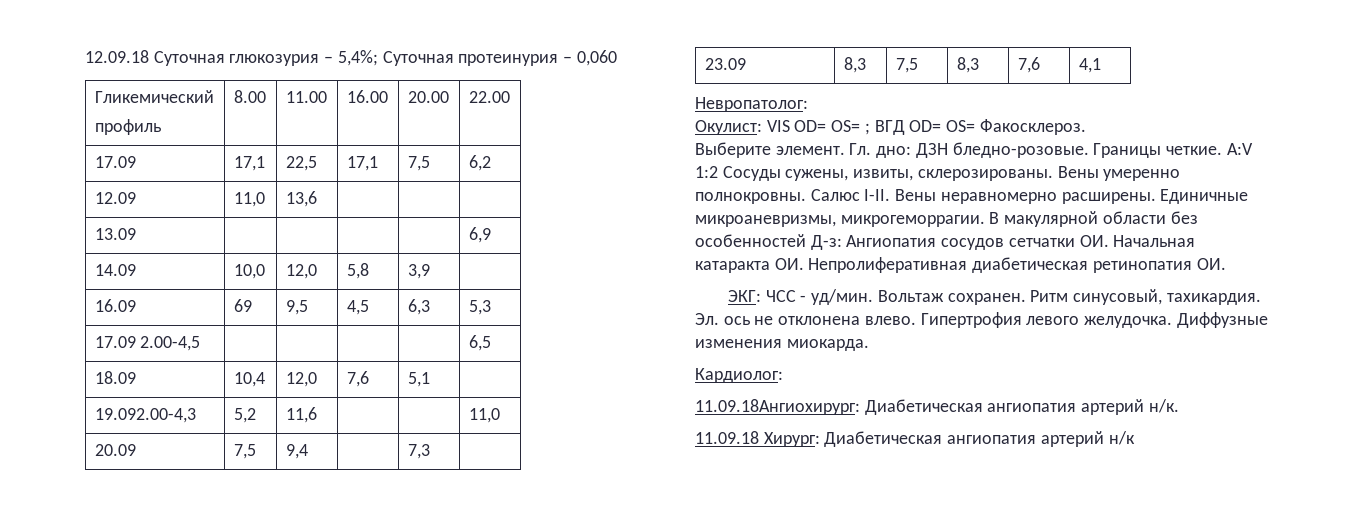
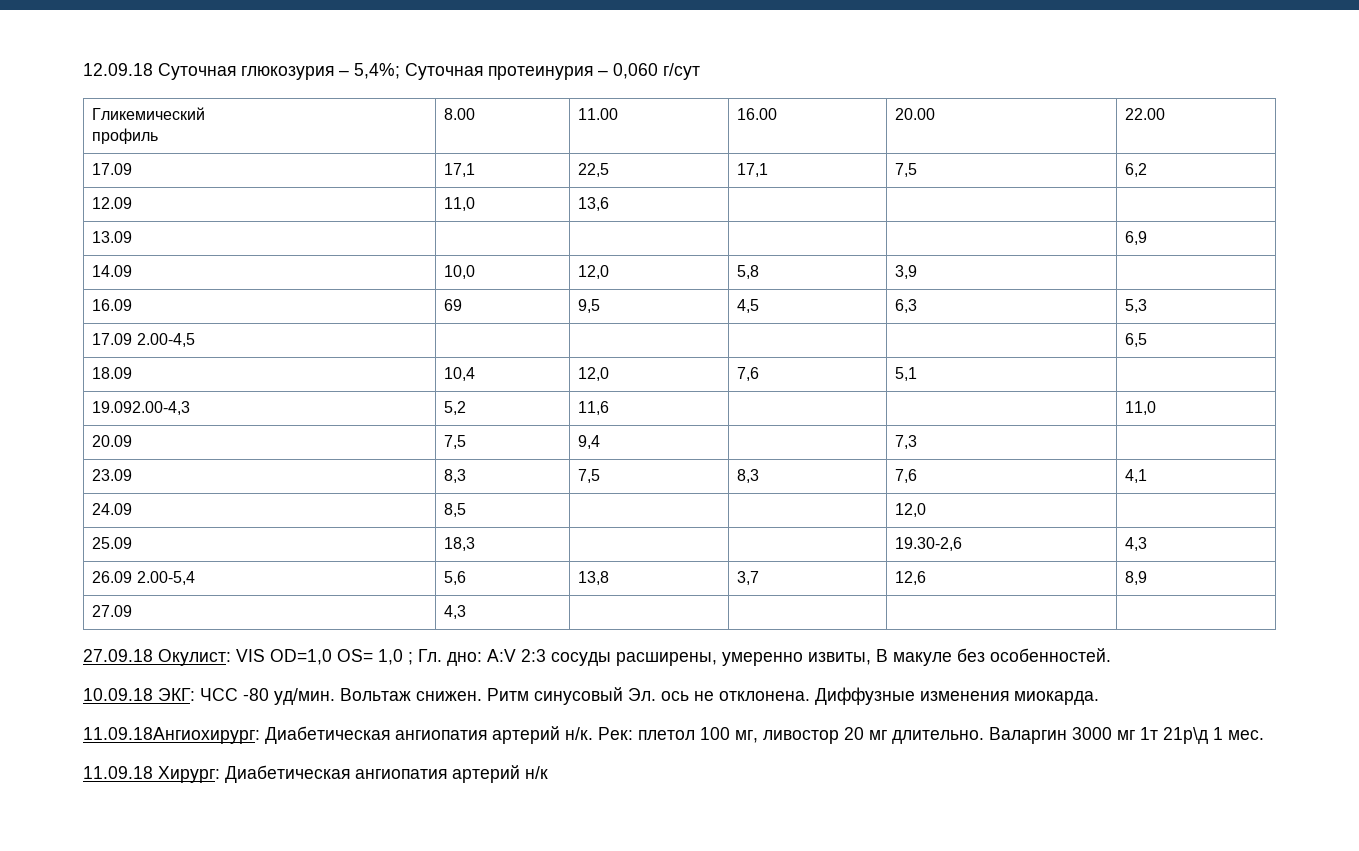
(617, 58) none -> [663,63,700,80] г/сут
[695,97,808,112] [695,119,1086,135] [695,142,1253,158] [695,166,1181,181] [695,189,1249,204] [695,211,1198,227] [695,234,1196,250] [695,257,1226,273] // Невропатолог: // Окулист: VIS OD= OS= ; ВГД OD= OS= Факосклероз. // Выберите элемент. Гл. дно: ДЗН бледно-розовые. Границы четкие. А:V 1:2 Сосуды сужены, извиты, склерозированы. Вены умеренно полнокровны. Салюс I-II. Вены неравномерно расширены. Единичные микроаневризмы, микрогеморрагии. В макулярной области без особенностей Д-з: Ангиопатия сосудов сетчатки ОИ. Начальная катаракта ОИ. Непролиферативная диабетическая ретинопатия ОИ. // -> [92,503,133,515] [444,503,467,517] [895,503,927,517] [92,537,133,549] [444,537,476,551] [895,537,963,551] [1125,537,1148,551] [92,571,195,585] [444,571,467,585] [578,571,610,585] [737,571,760,585] [895,571,927,585] [1125,571,1148,585] [92,605,133,617] [444,605,467,619] [83,648,1111,666] [83,688,153,701] // 24.09 | 8,5 | | | 12,0 | // 25.09 | 18,3 | | | 19.30-2,6 | 4,3 // 26.09 2.00-5,4 | 5,6 | 13,8 | 3,7 | 12,6 | 8,9 // 27.09 | 4,3 | | | | // 27.09.18 Окулист: VIS OD=1,0 OS= 1,0 ; Гл. дно: А:V 2:3 сосуды расширены, умеренно извиты, В макуле без особенностей. // 10.09.18
[800,295,807,302] - -> [243,688,269,701] -80
[947,289,1261,305] [695,312,1173,328] сохранен. Ритм синусовый, тахикардия. Эл. ось не отклонена влево. Гипертрофия левого желудочка. -> [416,687,810,705] снижен. Ритм синусовый Эл. ось не отклонена.
[695,368,783,383] // Кардиолог: -> (1099, 698) none
(1179, 406) none -> [598,727,1264,744] Рек: плетол 100 мг, ливостор 20 мг длительно. Валаргин 3000 мг 1т 21р\д 1 мес.

